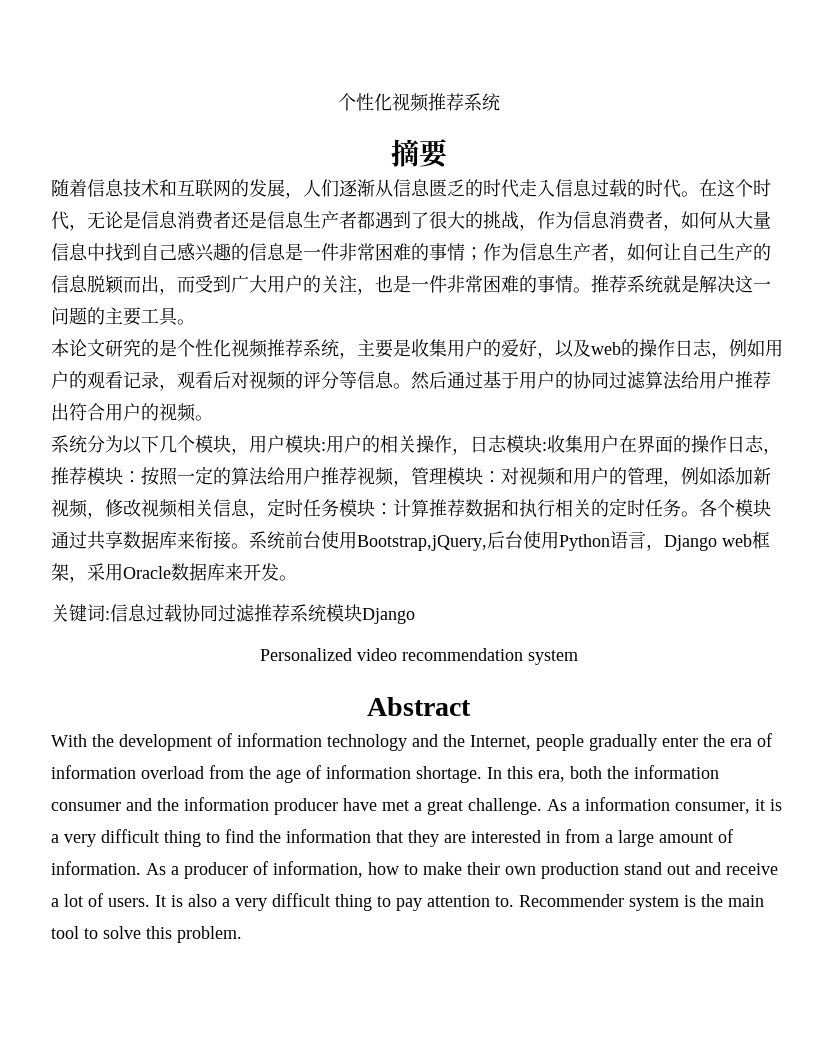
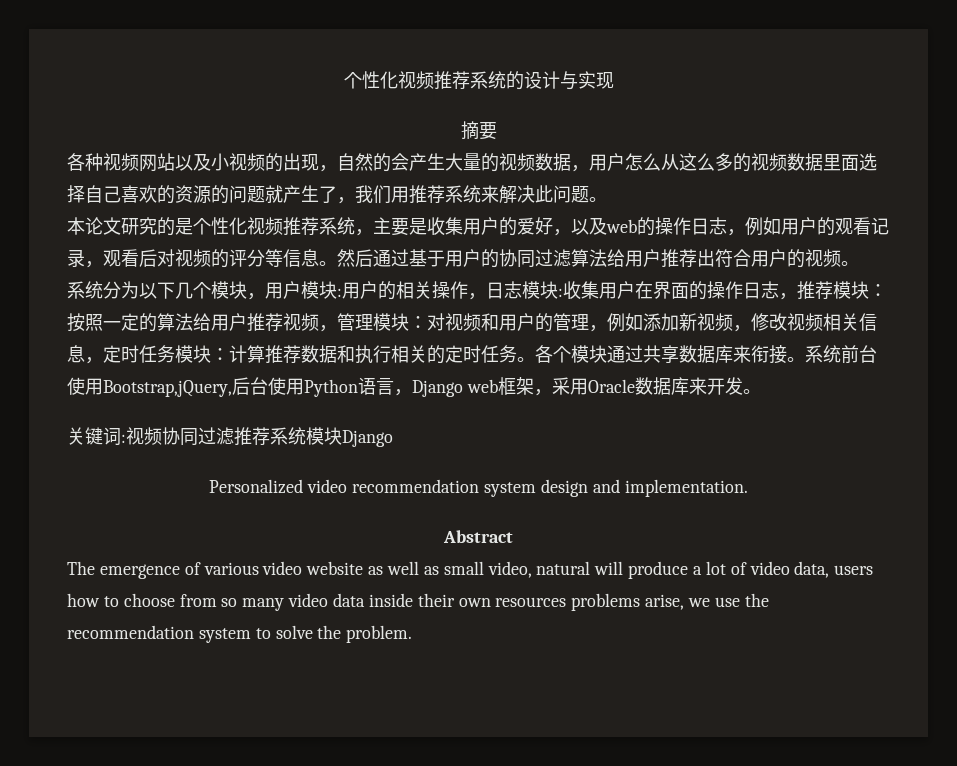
[337,93,500,112] [390,139,448,168] [51,179,771,199] [51,211,771,231] [51,243,771,263] [51,275,771,295] [51,307,178,326] 个性化视频推荐系统 // 摘要 // 随着信息技术和互联网的发展，人们逐渐从信息匮乏的时代走入信息过载的时代。在这个时代，无论是信息消费者还是信息生产者都遇到了很大的挑战，作为信息消费者，如何从大量信息中找到自己感兴趣的信息是一件非常困难的事情；作为信息生产者，如何让自己生产的信息脱颖而出，而受到广大用户的关注，也是一件非常困难的事情。推荐系统就是解决这一问题的主要工具 -> [343,71,614,90] [460,121,497,140] [67,153,877,172] [67,185,589,204] 个性化视频推荐系统的设计与实现 // 摘要 // 各种视频网站以及小视频的出现，自然的会产生大量的视频数据，用户怎么从这么多的视频数据里面选择自己喜欢的资源的问题就产生了，我们用推荐系统来解决此问题
[110,604,182,622] 信息过载 -> [126,427,162,445] 视频
[367,697,471,716] [51,733,772,751] [51,765,719,783] [51,797,782,815] [51,829,733,847] [51,861,778,879] [51,893,764,911] [51,926,79,939] // Abstract // With the development of information technology and the Internet, people gradually enter the era of information overload from the age of information shortage. In this era, both the information consumer and the information producer have met a great challenge. As a information consumer, it is a very difficult thing to find the information that they are interested in from a large amount of information. As a producer of information, how to make their own production stand out and receive a lot of users. It is also a very difficult thing to pay attention to. Recommender system is the main tool -> [540,479,748,497] [443,530,513,543] [67,561,874,579] [67,593,769,611] [67,625,251,643] design and implementation. // Abstract // The emergence of various video website as well as small video, natural will produce a lot of video data, users how to choose from so many video data inside their own resources problems arise, we use the recommendation system
[146,926,172,939] this -> [317,625,342,639] the

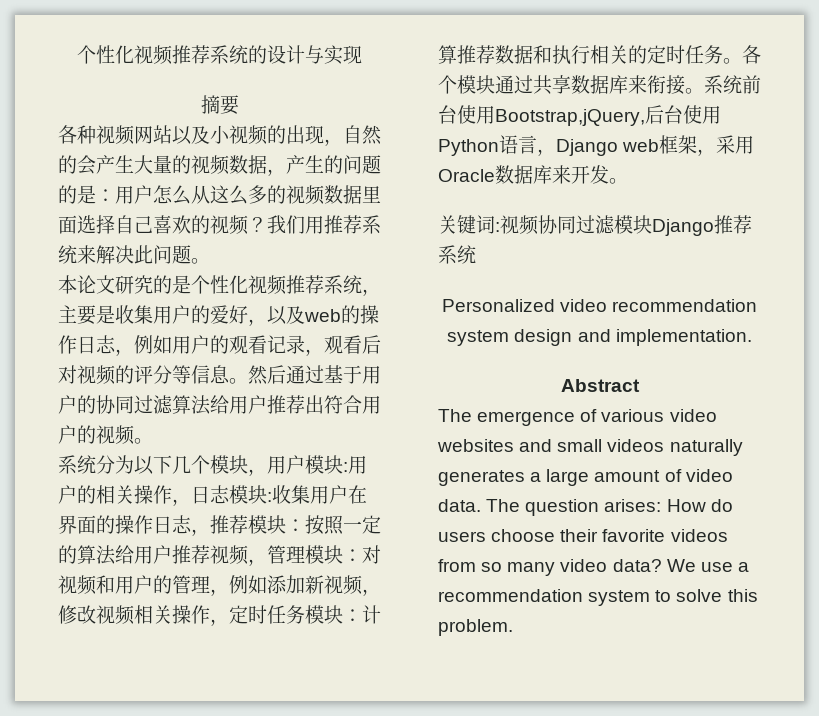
(589, 168) none -> [286,155,381,174] [58,185,115,204] 产生的问题的是：
[175,185,355,204] 资源的问题就产生了， -> [210,215,267,235] 视频？
[859,313,877,331] [67,345,85,363] 信息 -> [172,605,210,624] 操作
[234,427,393,447] 推荐系统模块Django -> [614,215,752,236] [438,245,476,264] 模块Django推荐系统
[306,561,874,579] [67,593,769,611] website as well as small video, natural will produce a lot of video data, users how to choose from so many video data inside their own resources problems arise, we use the -> [437,439,743,456] [438,469,733,486] [438,499,733,516] [438,529,728,542] [438,559,749,576] websites and small videos naturally generates a large amount of video data. The question arises: How do users choose their favorite videos from so many video data? We use a
[317,625,342,639] the -> [727,589,758,602] this

